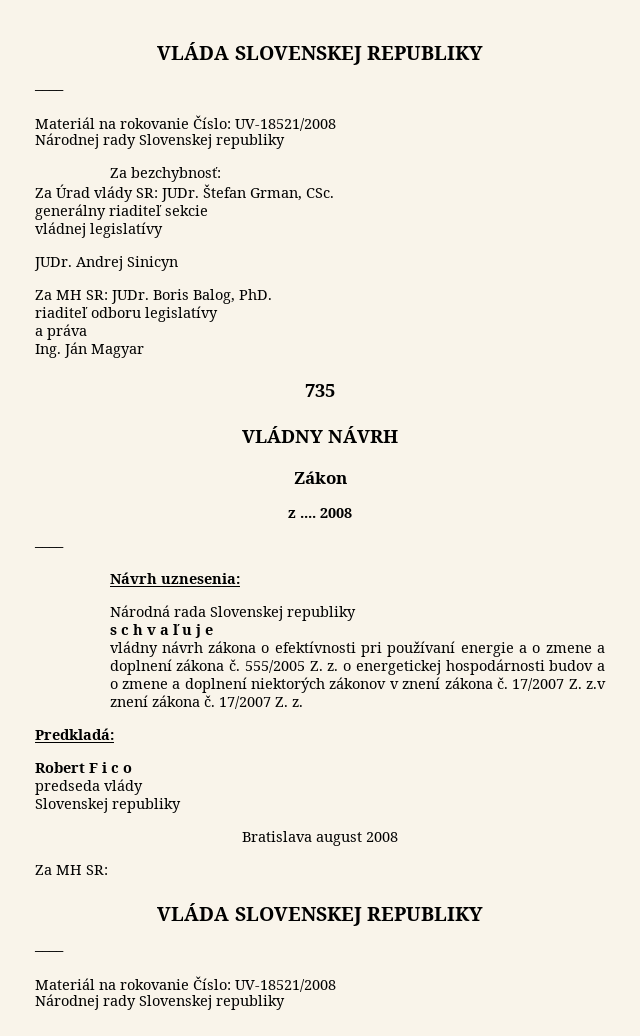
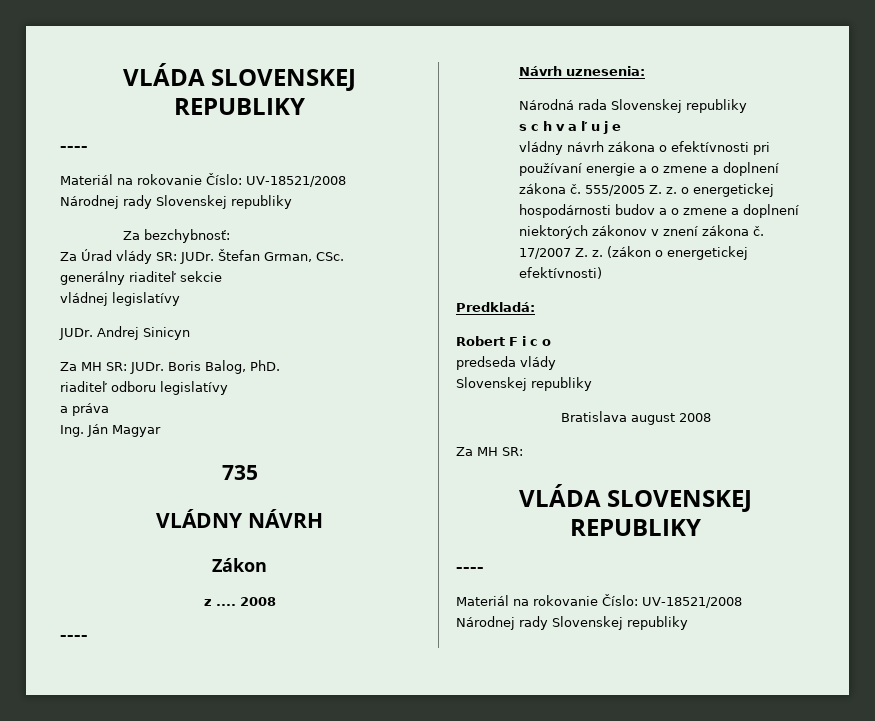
[586,681,606,689] [109,695,303,709] z.v znení zákona č. 17/2007 Z. z. -> [592,246,749,260] [519,267,603,279] z. (zákon o energetickej efektívnosti)

